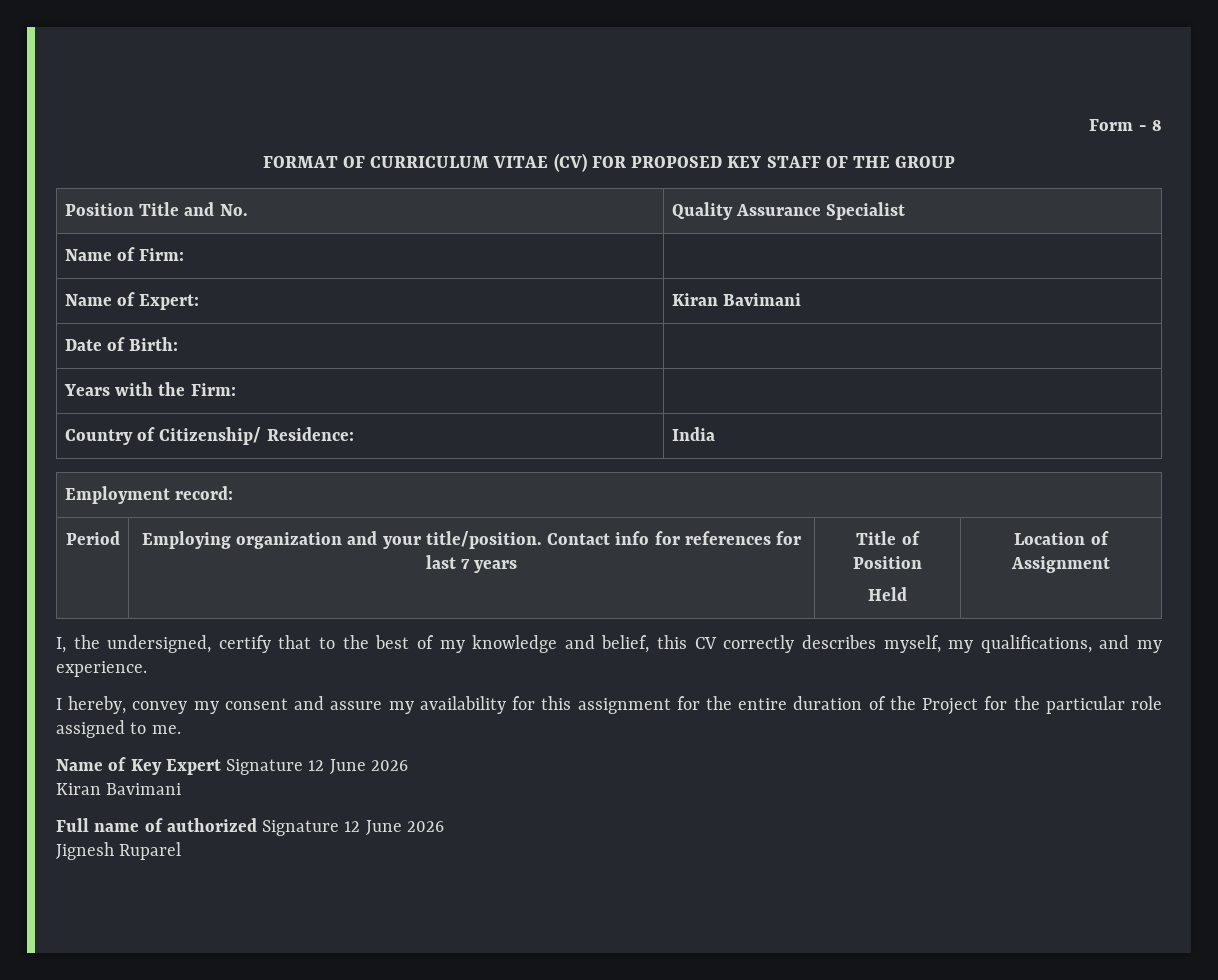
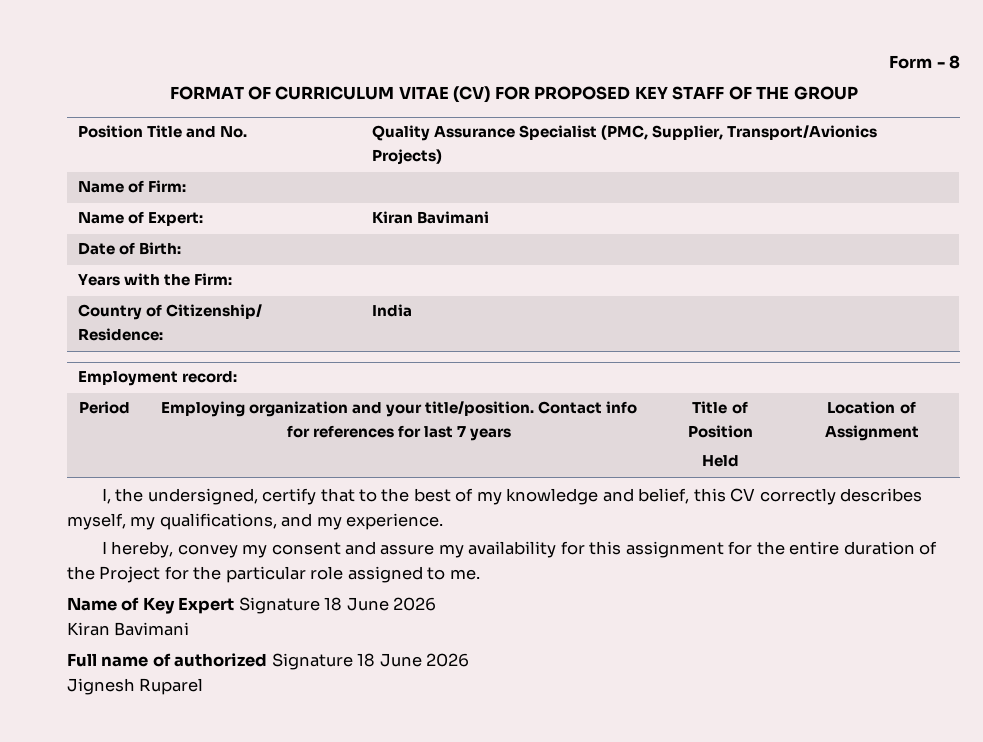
(906, 211) none -> [601,125,878,140] [372,149,443,165] (PMC, Supplier, Transport/Avionics Projects)
[308,760,325,771] 12 -> [324,597,343,611] 18
[344,821,361,832] 12 -> [357,653,376,667] 18

